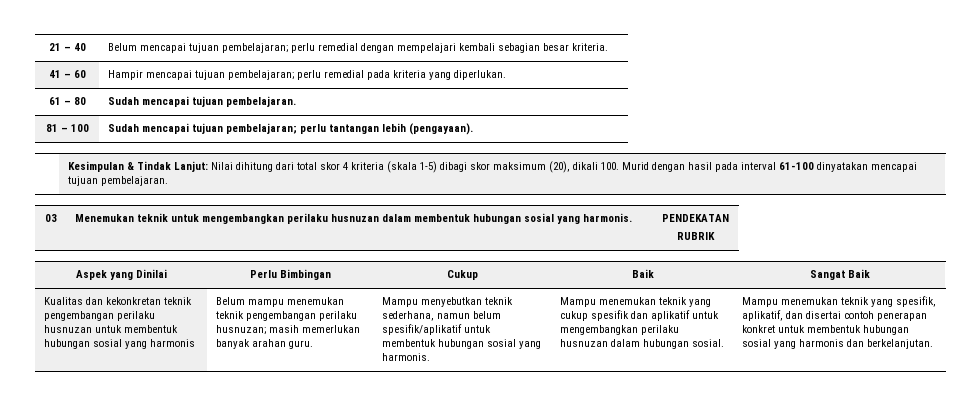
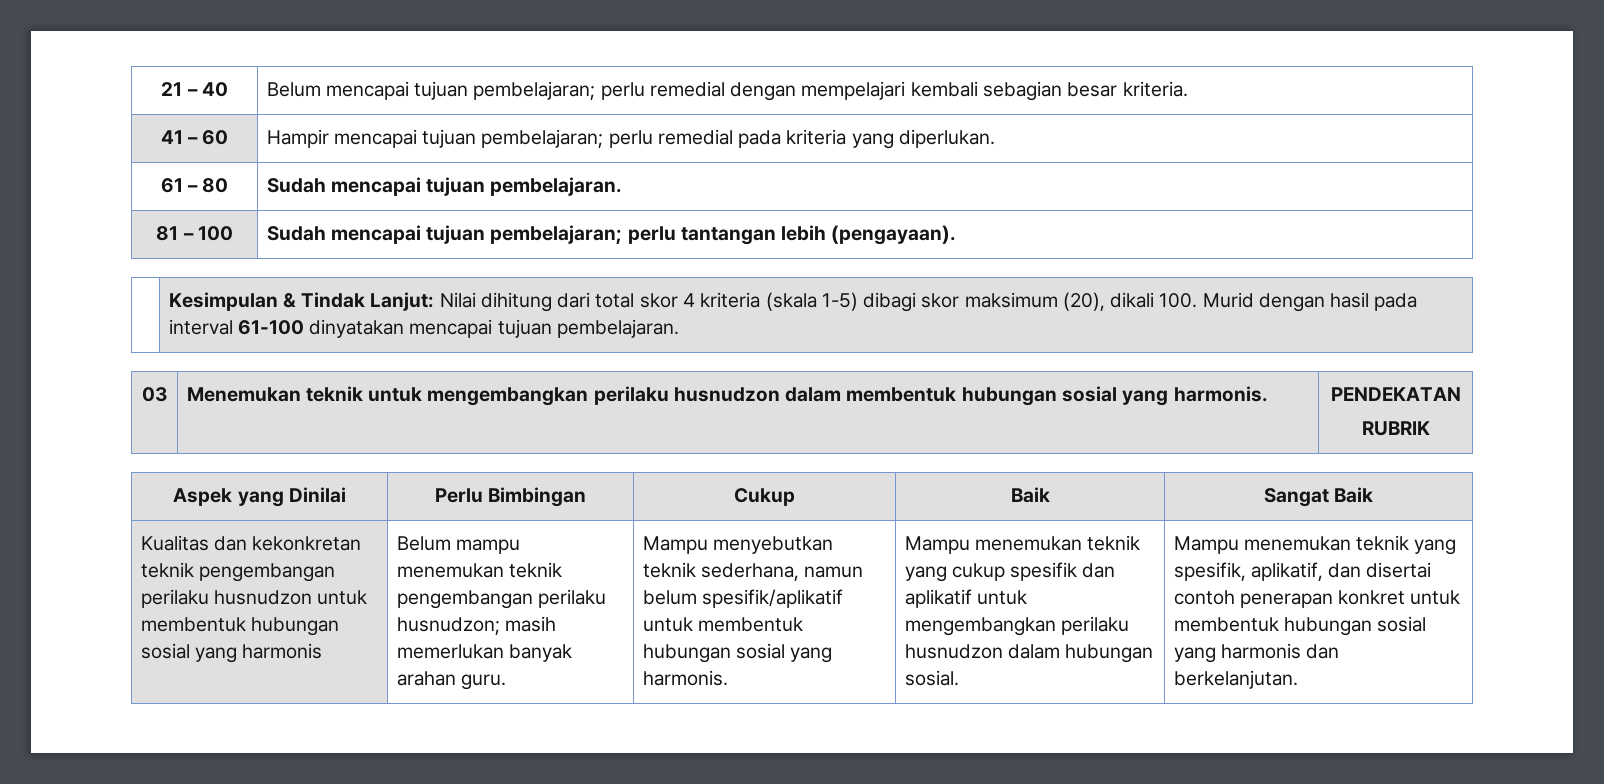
[331,214,380,222] husnuzan -> [673,387,780,402] husnudzon
[44,325,93,333] husnuzan -> [213,590,312,605] husnudzon
[216,325,267,335] husnuzan; -> [396,617,500,635] husnudzon;
[560,339,609,347] husnuzan -> [904,644,1003,659] husnudzon

